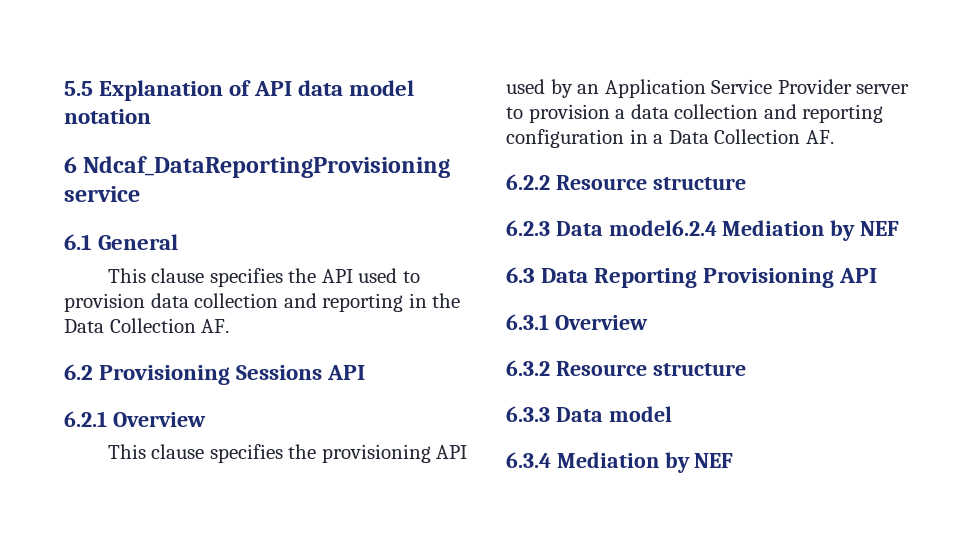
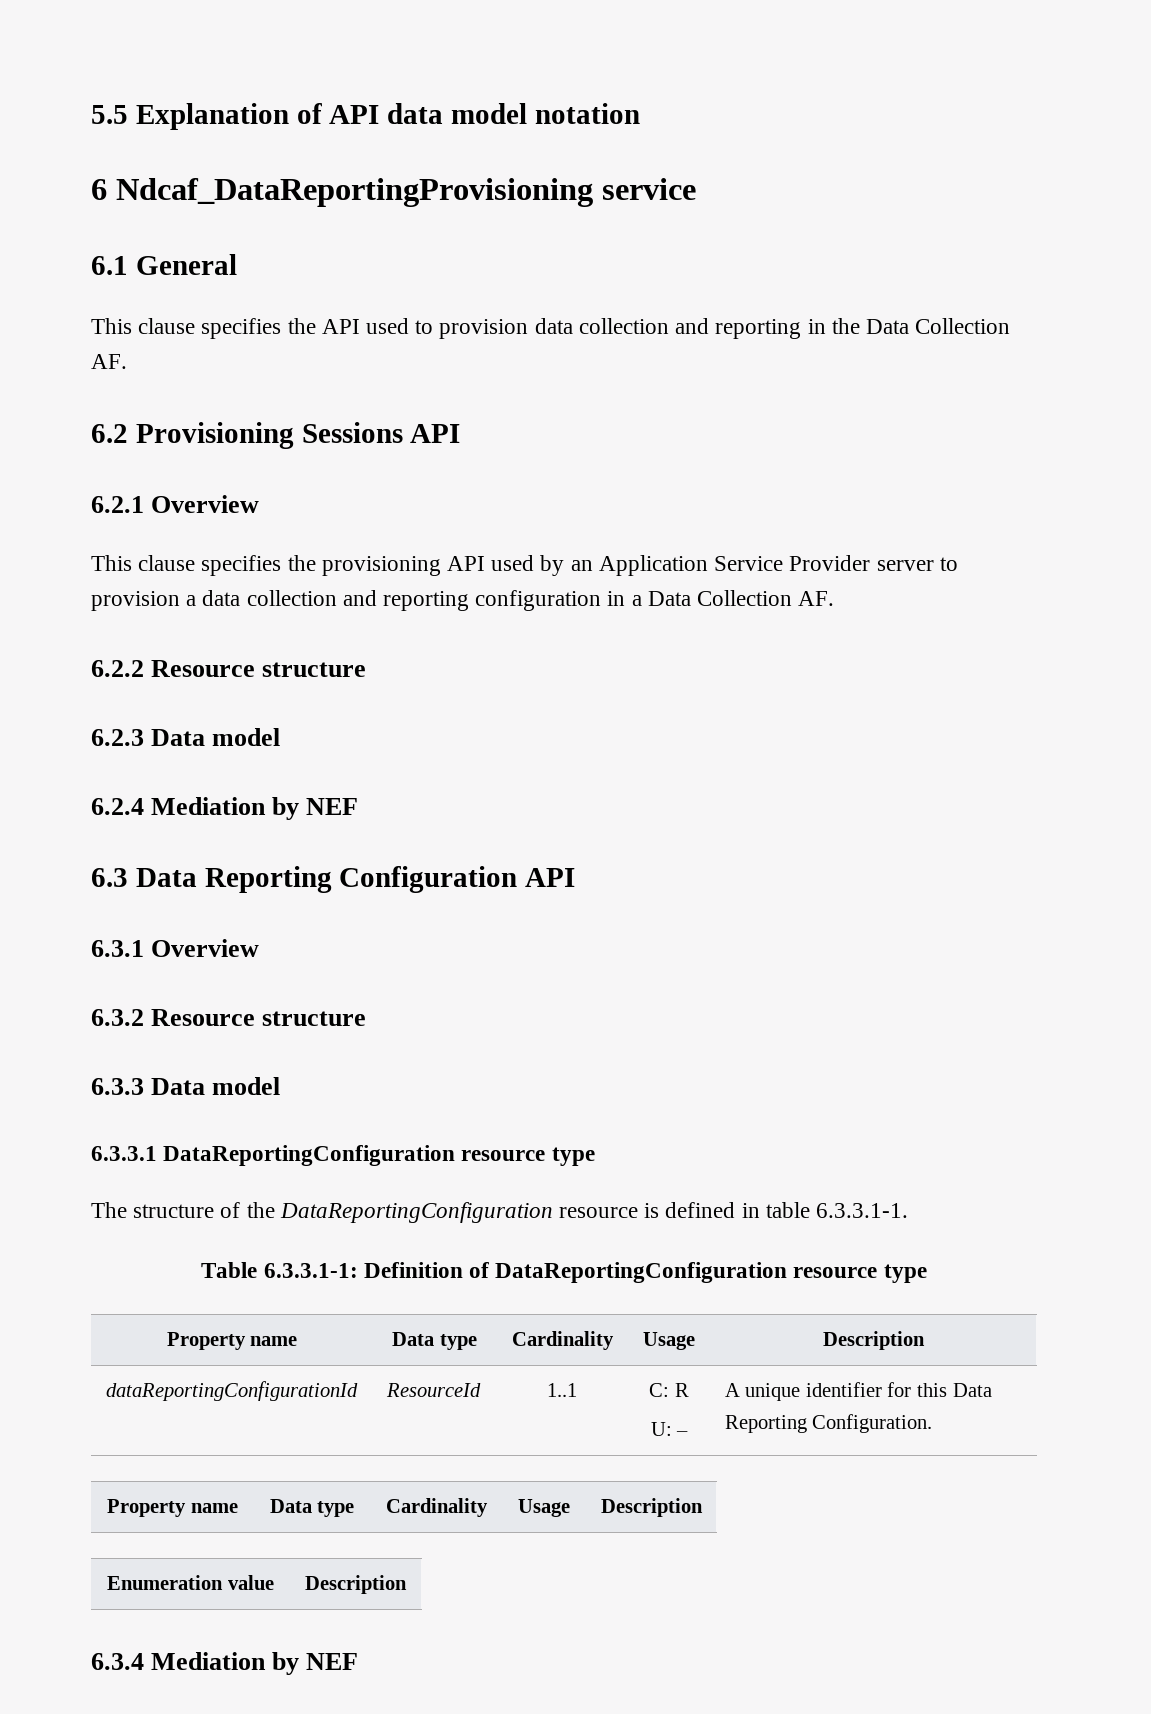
[608,220,717,236] model6.2.4 -> [212,728,281,746] [91,798,144,815] model // 6.2.4
[703,268,835,288] Provisioning -> [339,866,518,893] Configuration
(672, 414) none -> [91,1145,595,1166] [91,1202,909,1223] [201,1262,927,1283] [166,1332,298,1350] [392,1332,477,1350] [511,1331,614,1350] [643,1332,695,1350] [823,1331,925,1350] [105,1381,358,1401] [385,1383,481,1397] [547,1383,577,1397] [649,1383,689,1397] [650,1422,689,1436] [724,1382,992,1401] [724,1414,933,1433] [107,1499,238,1517] [269,1499,355,1517] [386,1498,488,1517] [518,1499,570,1517] [600,1498,703,1517] [107,1575,274,1590] [305,1575,407,1594] // 6.3.3.1 DataReportingConfiguration resource type // The structure of the DataReportingConfiguration resource is defined in table 6.3.3.1-1. // Table 6.3.3.1-1: Definition of DataReportingConfiguration resource type // Property name | Data type | Cardinality | Usage | Description // dataReportingConfigurationId | ResourceId | 1..1 | C: R // U: – | A unique identifier for this Data Reporting Configuration. // Property name | Data type | Cardinality | Usage | Description // Enumeration value | Description

